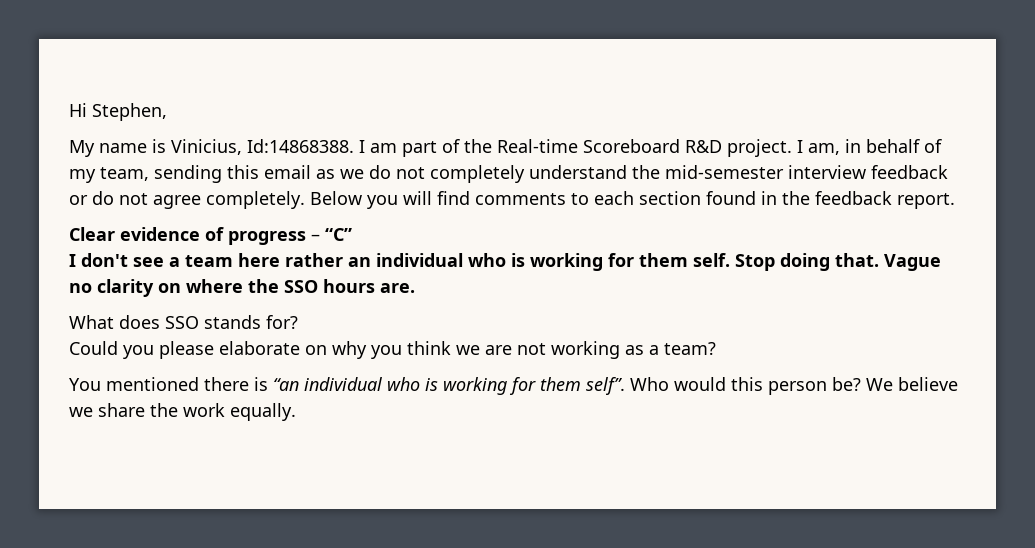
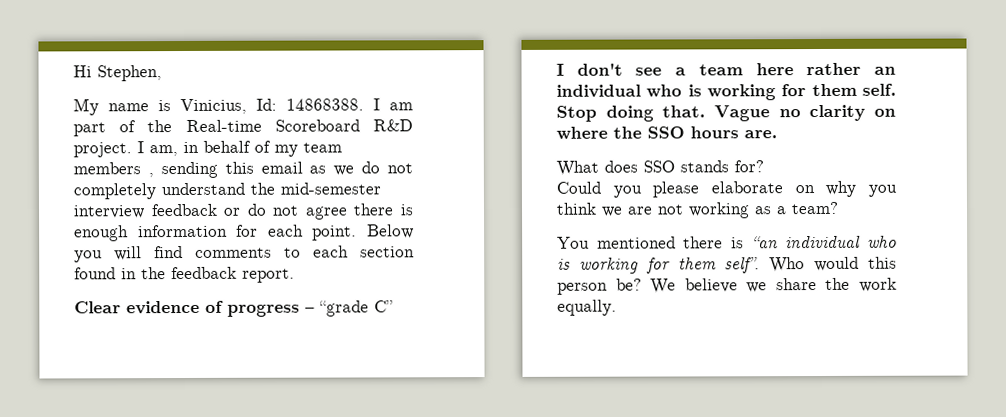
[247,139,354,153] Id:14868388. -> [256,98,364,111] Id: 14868388.
[100,167,149,181] team, -> [303,142,342,153] [73,162,154,178] team members ,
[206,191,305,209] completely. -> [353,203,414,216] [74,224,358,242] there is enough information for each point.
[325,228,352,241] “C” -> [319,300,393,317] “grade C”

